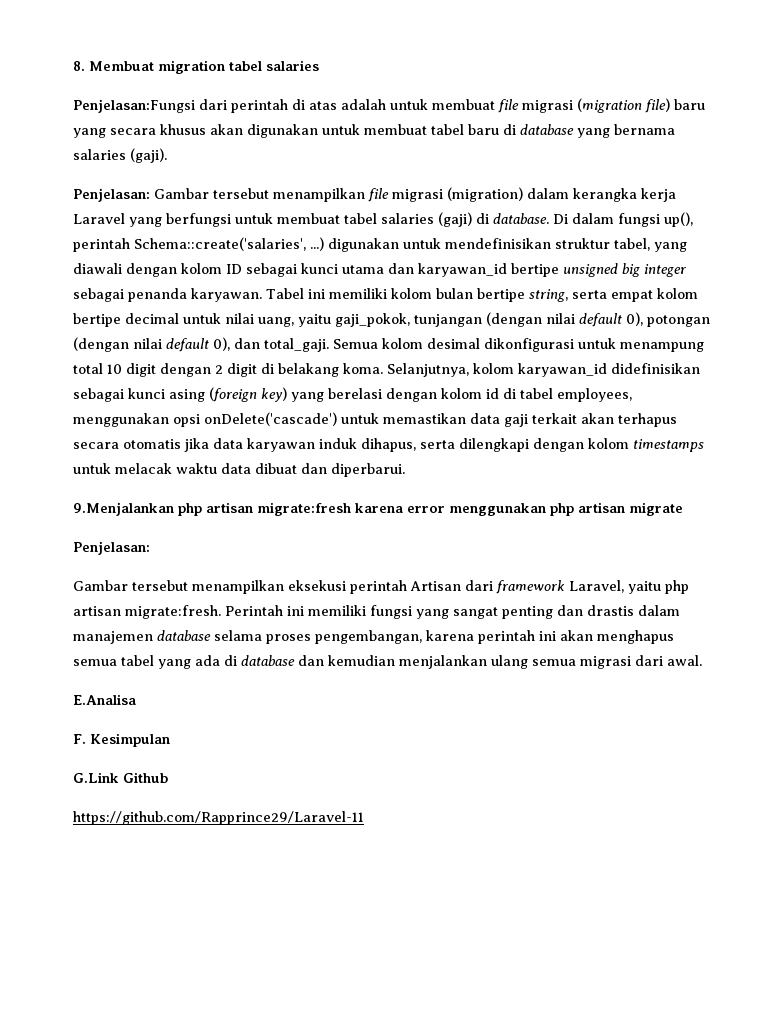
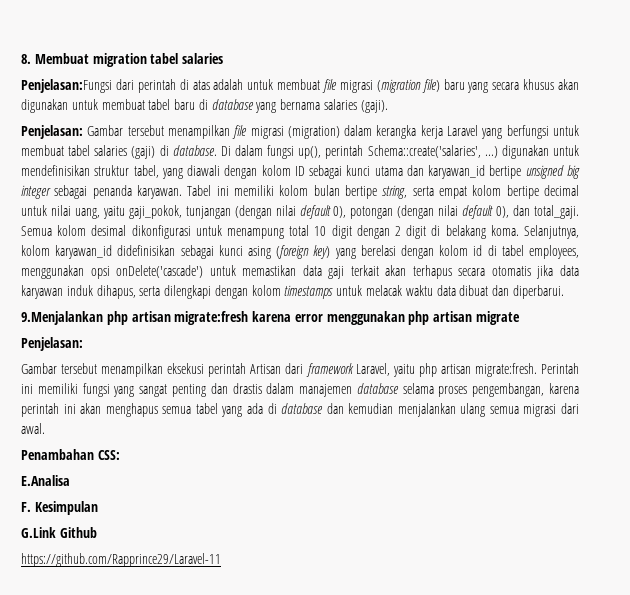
(702, 660) none -> [21,449,120,460] // Penambahan CSS:

